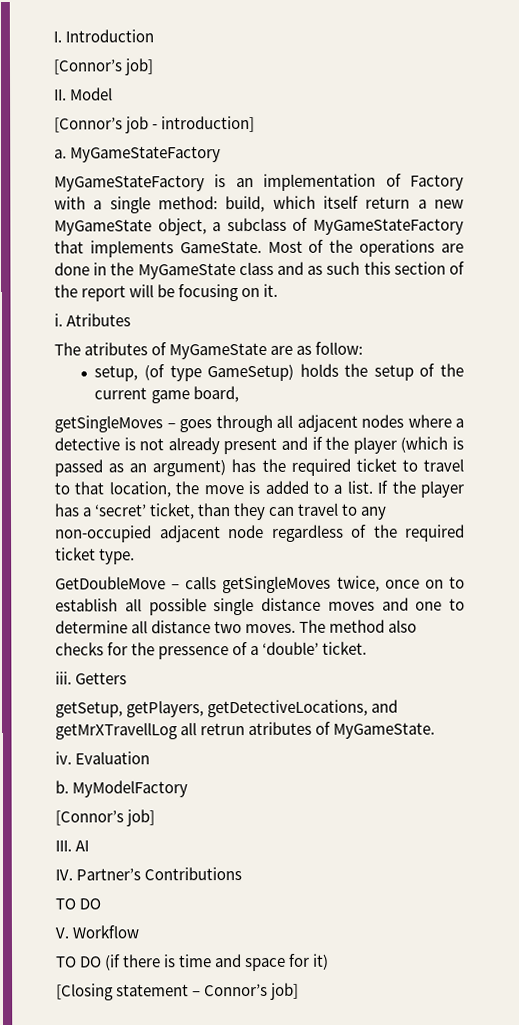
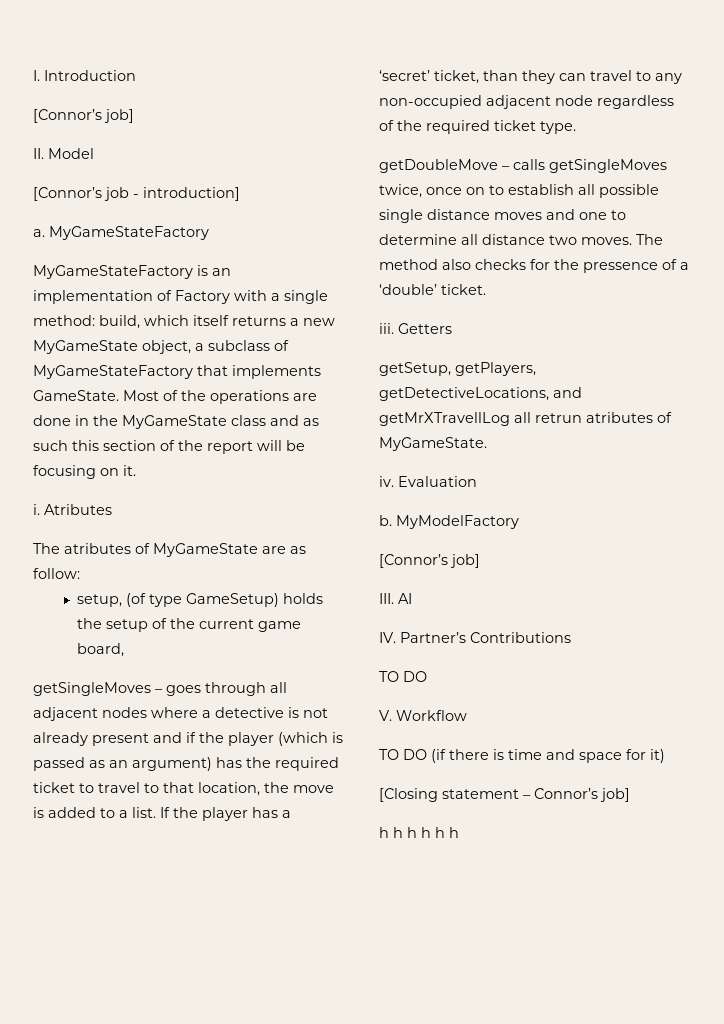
[365,196,411,209] return -> [232,316,286,326] returns
[55,576,166,590] GetDoubleMove -> [379,159,498,173] getDoubleMove
(300, 991) none -> [379,827,459,838] // h h h h h h

